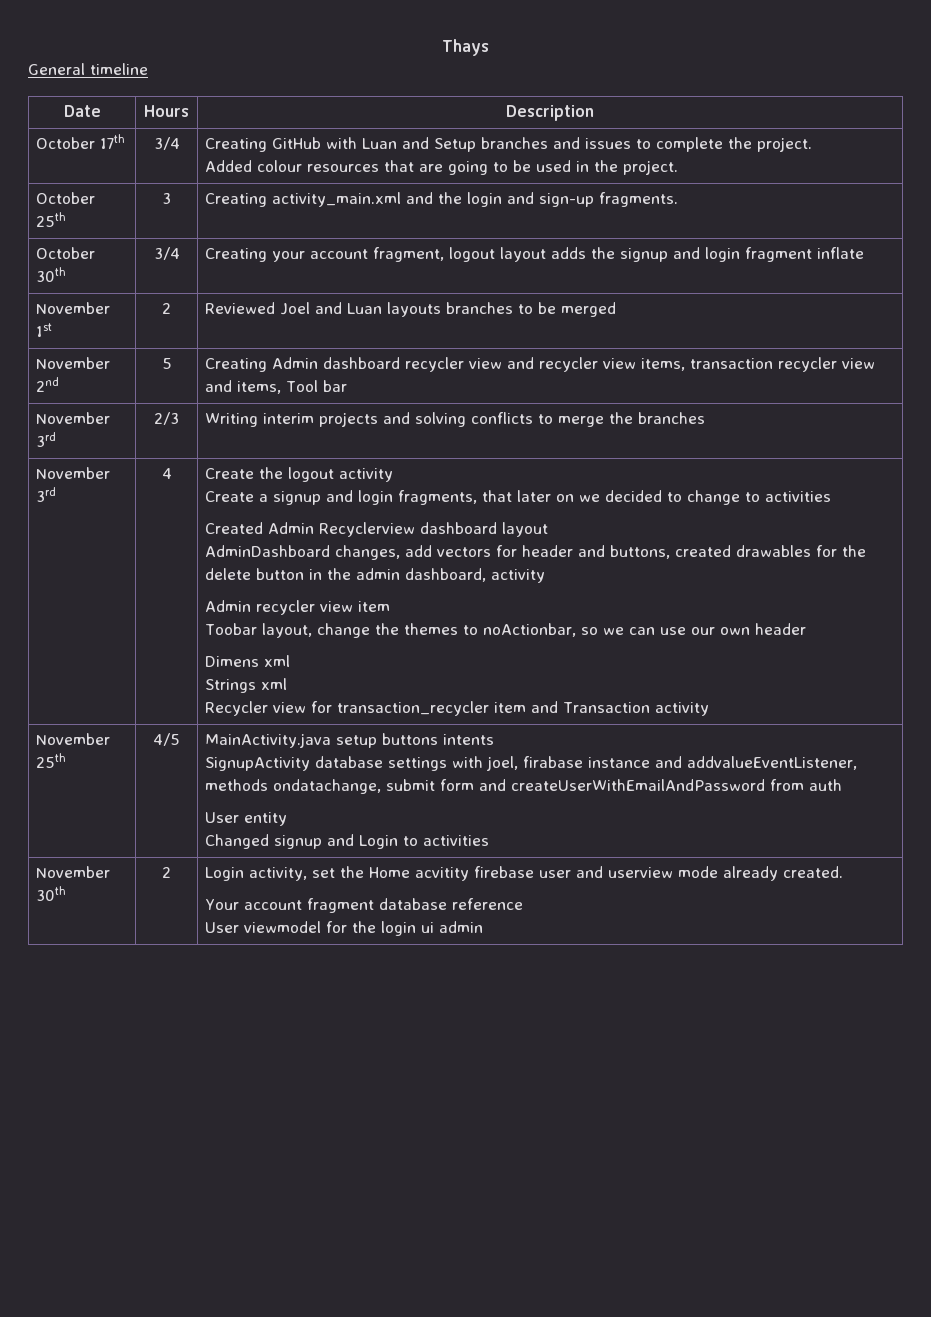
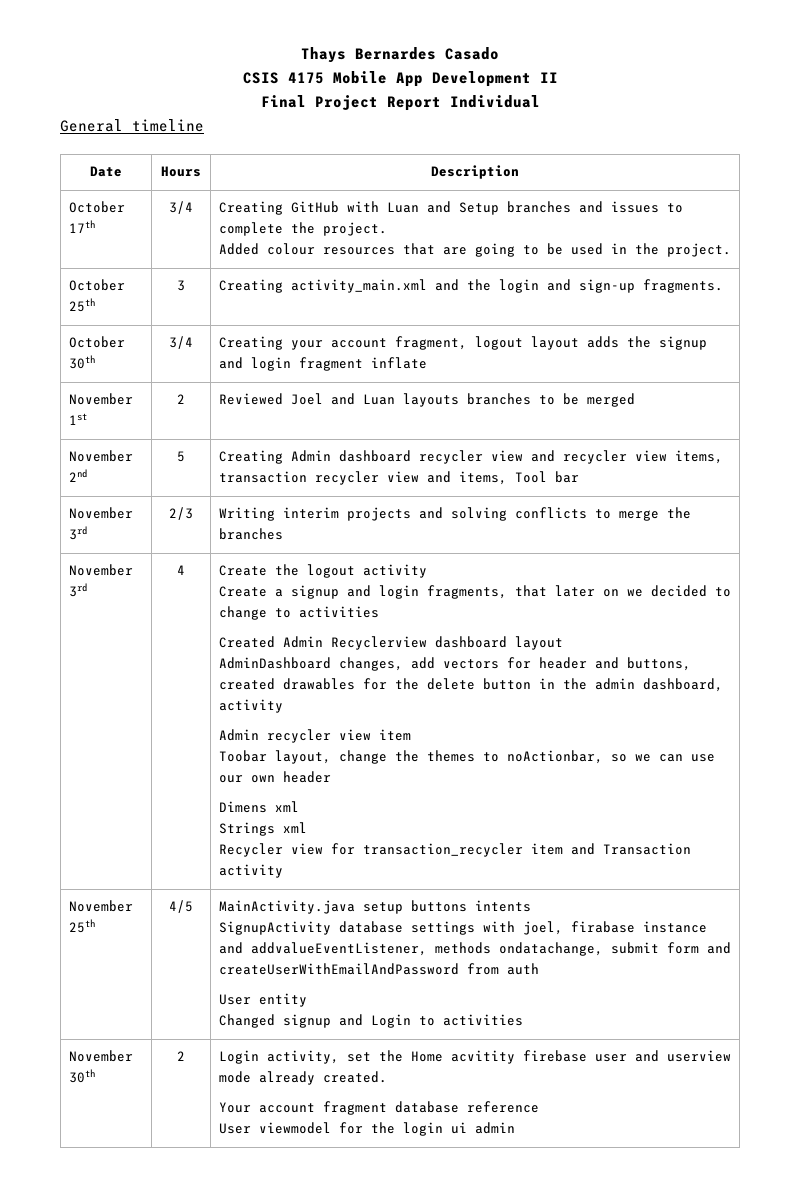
(489, 47) none -> [355,47,499,60] [242,71,558,87] [260,95,540,111] Bernardes Casado // CSIS 4175 Mobile App Development II // Final Project Report Individual

